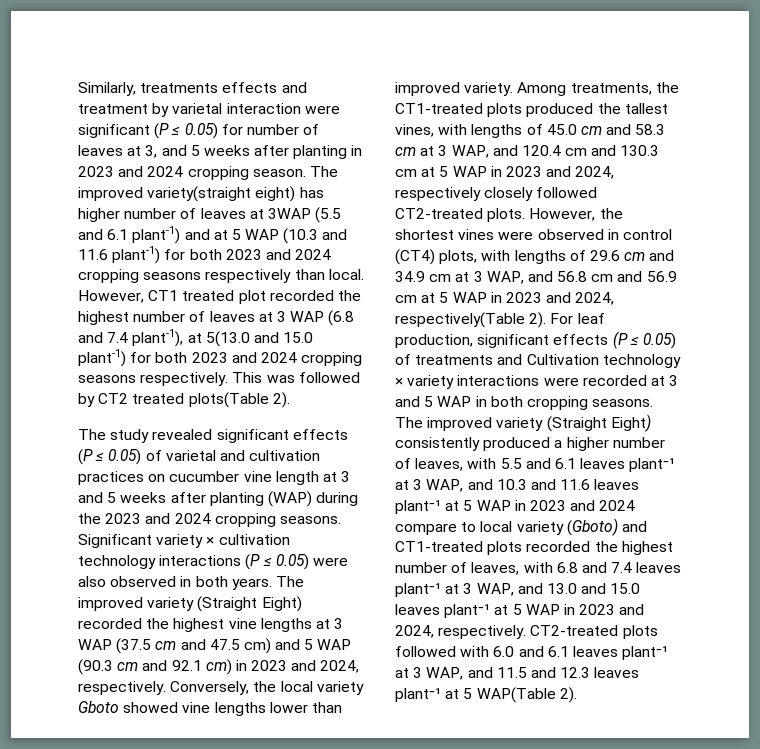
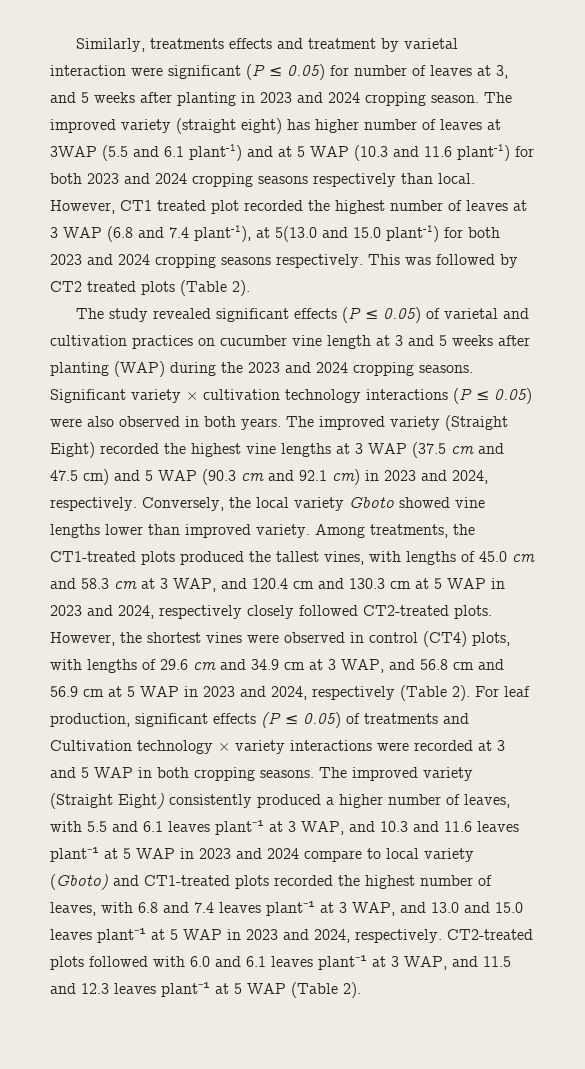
[147,186,252,202] variety(straight -> [121,118,236,134] variety (straight
[188,392,269,408] plots(Table -> [141,280,227,296] plots (Table
[395,312,525,328] respectively(Table -> [312,685,447,701] respectively (Table
[476,687,556,703] WAP(Table -> [247,982,338,998] WAP (Table

